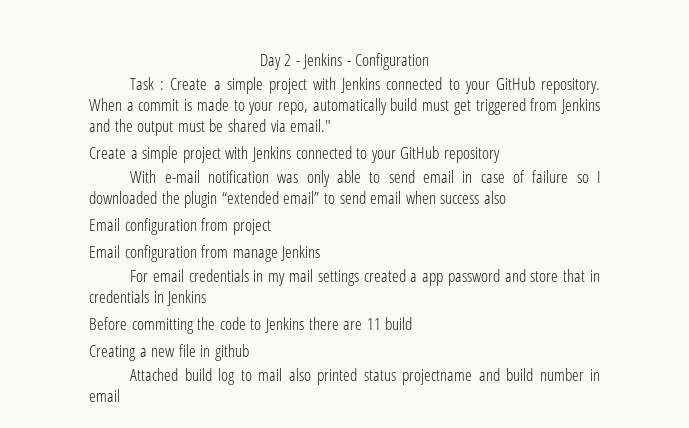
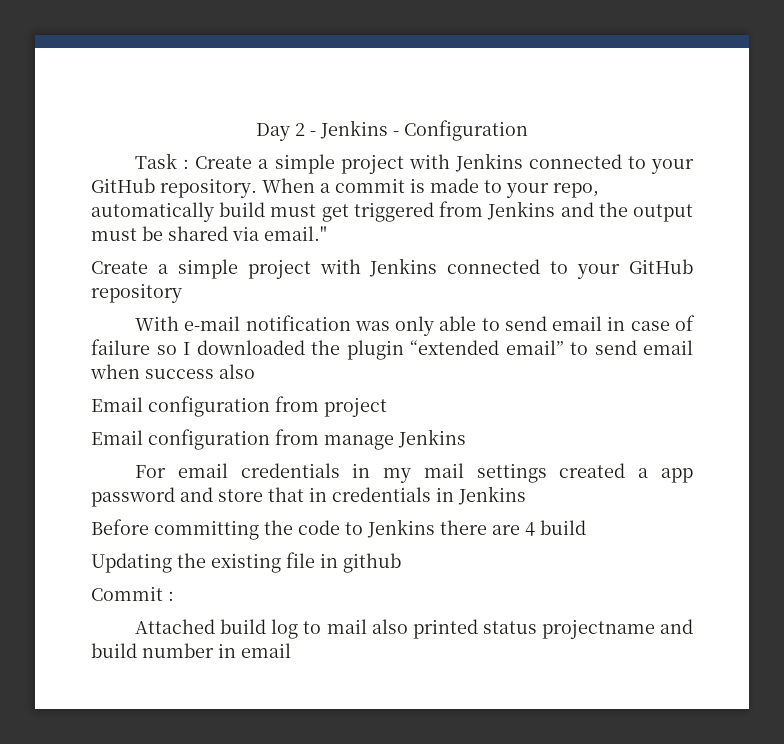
[366,318,381,330] 11 -> [525,522,535,536] 4
[89,345,176,361] Creating a new -> [91,553,281,573] Updating the existing
(249, 352) none -> [91,586,174,601] // Commit :

